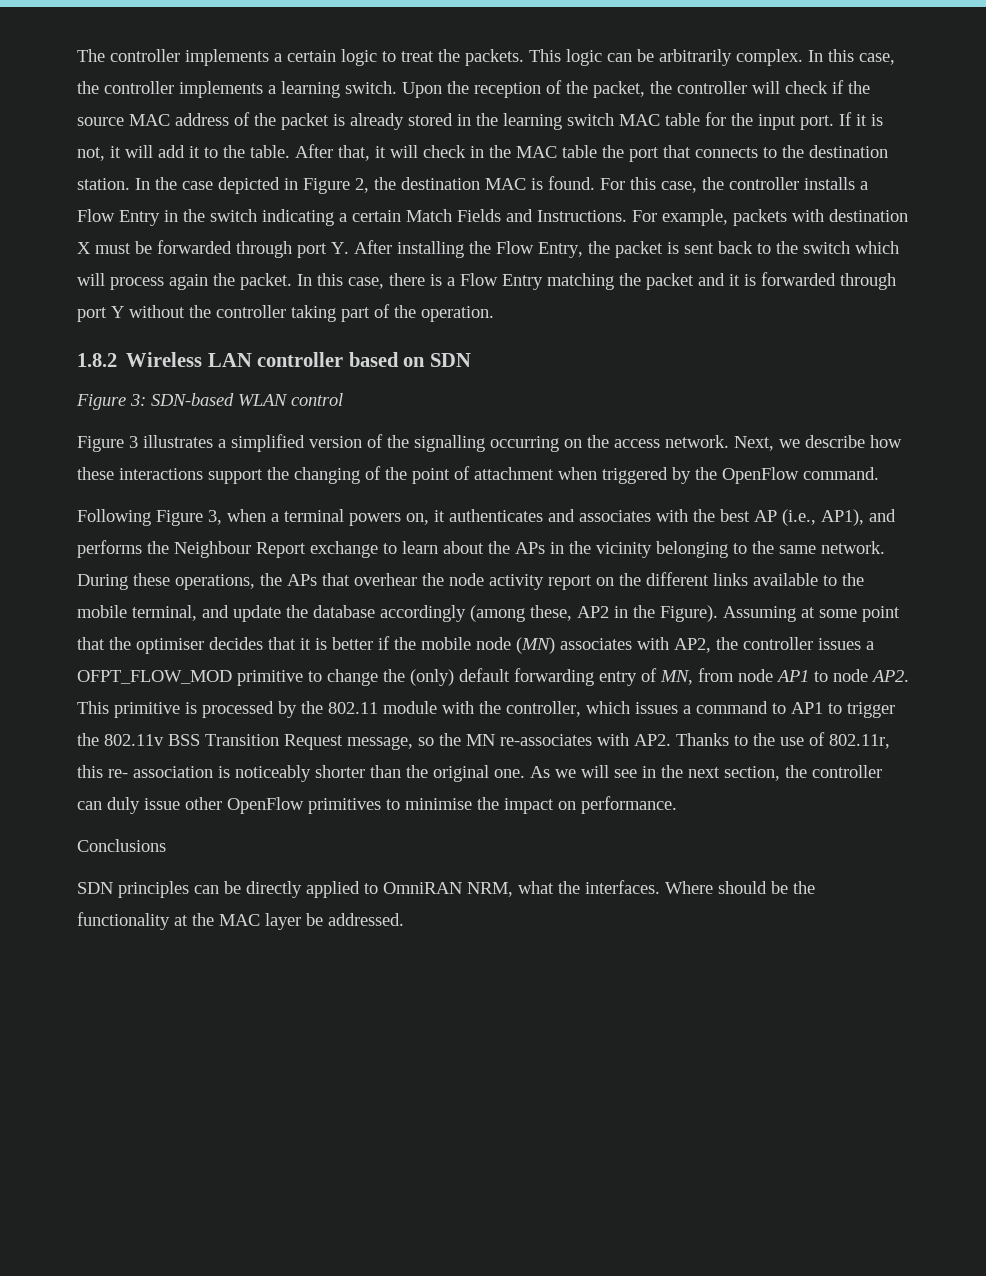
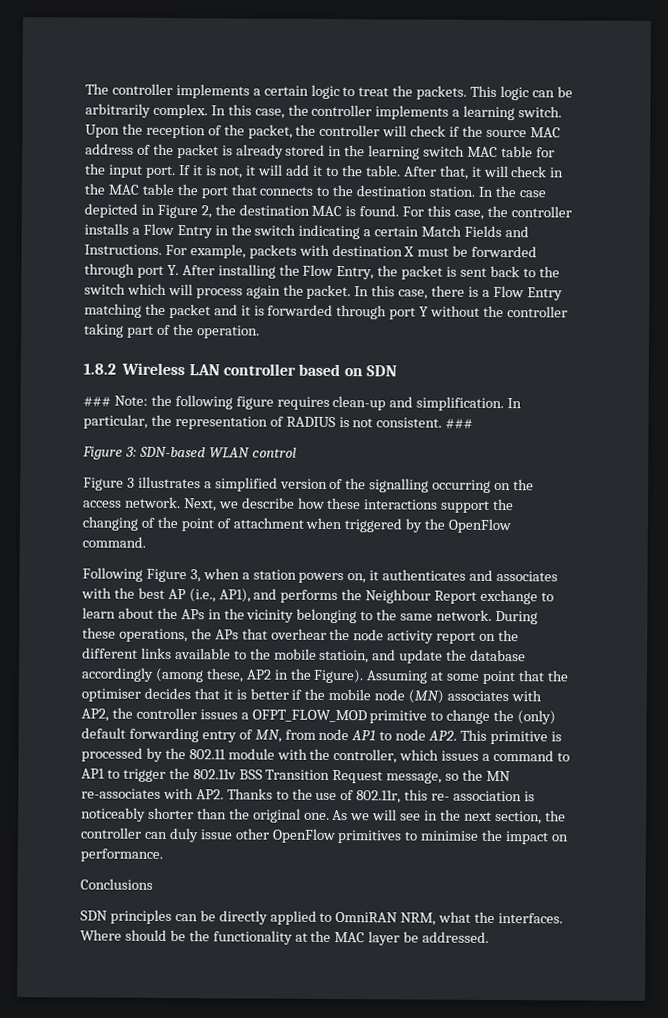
(471, 360) none -> [83,394,523,412] [83,414,474,430] // ### Note: the following figure requires clean-up and simplification. In particular, the representation of RADIUS is not consistent. ###
[284,509,344,522] terminal -> [252,569,297,580] station
[132,605,197,621] terminal, -> [319,649,370,664] statioin,

